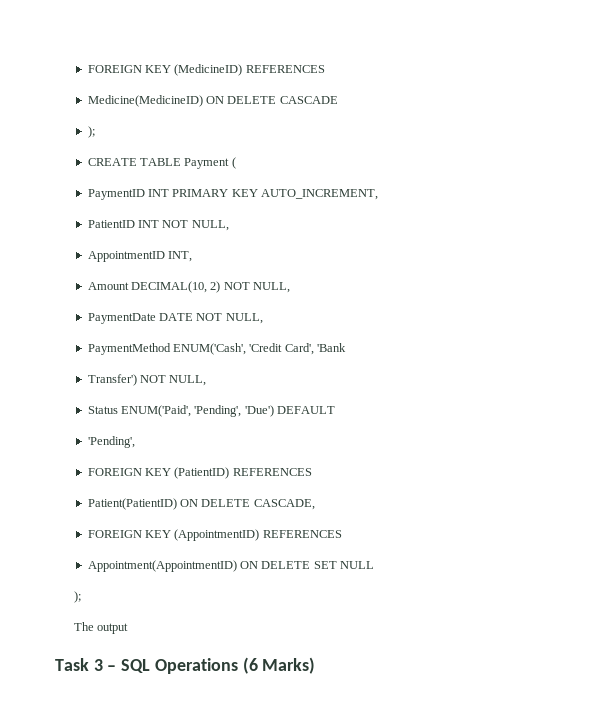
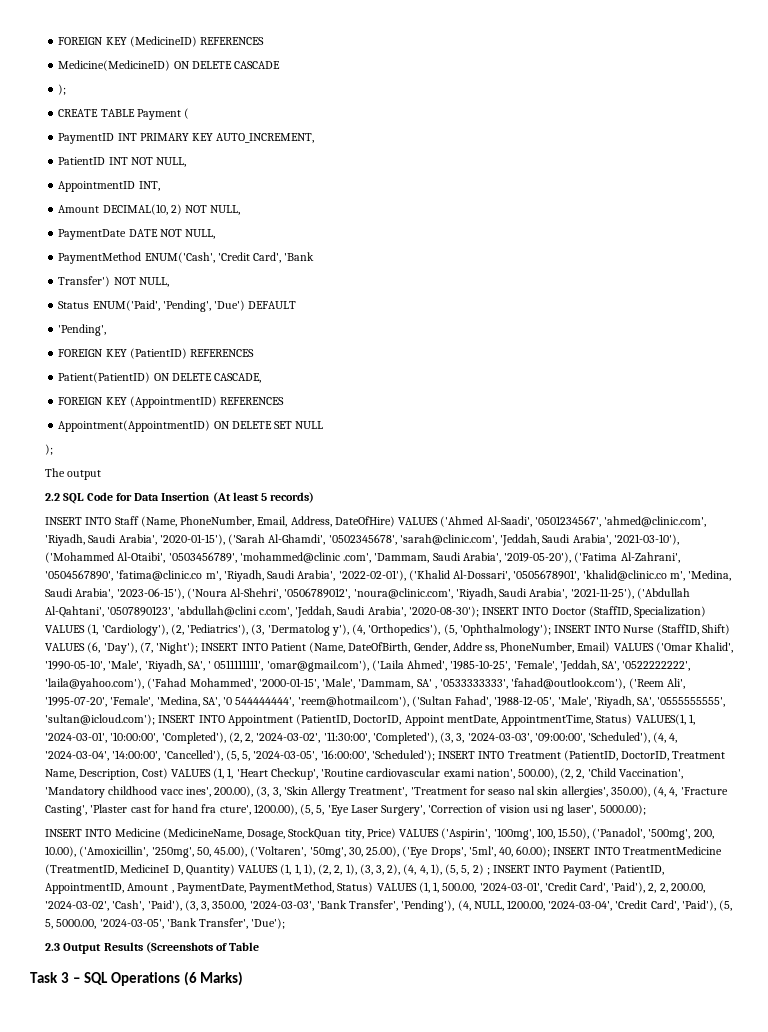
(129, 628) none -> [45,492,315,504] [45,516,707,527] [45,534,679,546] [45,552,680,563] [45,570,732,582] [45,588,690,600] [45,606,707,618] [45,624,730,636] [45,642,734,654] [45,660,691,672] [45,678,685,690] [45,696,726,708] [45,714,695,726] [45,732,678,744] [45,750,726,761] [45,768,683,780] [45,786,728,798] [45,804,646,816] [45,828,714,840] [45,846,722,858] [45,864,664,876] [45,882,705,894] [45,900,733,912] [45,918,286,929] [45,942,260,954] // 2.2 SQL Code for Data Insertion (At least 5 records) // INSERT INTO Staff (Name, PhoneNumber, Email, Address, DateOfHire) VALUES ('Ahmed Al-Saadi', '0501234567', 'ahmed@clinic.com', 'Riyadh, Saudi Arabia', '2020-01-15'), ('Sarah Al-Ghamdi', '0502345678', 'sarah@clinic.com', 'Jeddah, Saudi Arabia', '2021-03-10'), ('Mohammed Al-Otaibi', '0503456789', 'mohammed@clinic .com', 'Dammam, Saudi Arabia', '2019-05-20'), ('Fatima Al-Zahrani', '0504567890', 'fatima@clinic.co m', 'Riyadh, Saudi Arabia', '2022-02-01'), ('Khalid Al-Dossari', '0505678901', 'khalid@clinic.co m', 'Medina, Saudi Arabia', '2023-06-15'), ('Noura Al-Shehri', '0506789012', 'noura@clinic.com', 'Riyadh, Saudi Arabia', '2021-11-25'), ('Abdullah Al-Qahtani', '0507890123', 'abdullah@clini c.com', 'Jeddah, Saudi Arabia', '2020-08-30'); INSERT INTO Doctor (StaffID, Specialization) VALUES (1, 'Cardiology'), (2, 'Pediatrics'), (3, 'Dermatolog y'), (4, 'Orthopedics'), (5, 'Ophthalmology'); INSERT INTO Nurse (StaffID, Shift) VALUES (6, 'Day'), (7, 'Night'); INSERT INTO Patient (Name, DateOfBirth, Gender, Addre ss, PhoneNumber, Email) VALUES ('Omar Khalid', '1990-05-10', 'Male', 'Riyadh, SA', ' 0511111111', 'omar@gmail.com'), ('Laila Ahmed', '1985-10-25', 'Female', 'Jeddah, SA', '0522222222', 'laila@yahoo.com'), ('Fahad Mohammed', '2000-01-15', 'Male', 'Dammam, SA' , '0533333333', 'fahad@outlook.com'), ('Reem Ali', '1995-07-20', 'Female', 'Medina, SA', '0 544444444', 'reem@hotmail.com'), ('Sultan Fahad', '1988-12-05', 'Male', 'Riyadh, SA', '0555555555', 'sultan@icloud.com'); INSERT INTO Appointment (PatientID, DoctorID, Appoint mentDate, AppointmentTime, Status) VALUES(1, 1, '2024-03-01', '10:00:00', 'Completed'), (2, 2, '2024-03-02', '11:30:00', 'Completed'), (3, 3, '2024-03-03', '09:00:00', 'Scheduled'), (4, 4, '2024-03-04', '14:00:00', 'Cancelled'), (5, 5, '2024-03-05', '16:00:00', 'Scheduled'); INSERT INTO Treatment (PatientID, DoctorID, Treatment Name, Description, Cost) VALUES (1, 1, 'Heart Checkup', 'Routine cardiovascular exami nation', 500.00), (2, 2, 'Child Vaccination', 'Mandatory childhood vacc ines', 200.00), (3, 3, 'Skin Allergy Treatment', 'Treatment for seaso nal skin allergies', 350.00), (4, 4, 'Fracture Casting', 'Plaster cast for hand fra cture', 1200.00), (5, 5, 'Eye Laser Surgery', 'Correction of vision usi ng laser', 5000.00); // INSERT INTO Medicine (MedicineName, Dosage, StockQuan tity, Price) VALUES ('Aspirin', '100mg', 100, 15.50), ('Panadol', '500mg', 200, 10.00), ('Amoxicillin', '250mg', 50, 45.00), ('Voltaren', '50mg', 30, 25.00), ('Eye Drops', '5ml', 40, 60.00); INSERT INTO TreatmentMedicine (TreatmentID, MedicineI D, Quantity) VALUES (1, 1, 1), (2, 2, 1), (3, 3, 2), (4, 4, 1), (5, 5, 2) ; INSERT INTO Payment (PatientID, AppointmentID, Amount , PaymentDate, PaymentMethod, Status) VALUES (1, 1, 500.00, '2024-03-01', 'Credit Card', 'Paid'), 2, 2, 200.00, '2024-03-02', 'Cash', 'Paid'), (3, 3, 350.00, '2024-03-03', 'Bank Transfer', 'Pending'), (4, NULL, 1200.00, '2024-03-04', 'Credit Card', 'Paid'), (5, 5, 5000.00, '2024-03-05', 'Bank Transfer', 'Due'); // 2.3 Output Results (Screenshots of Table

